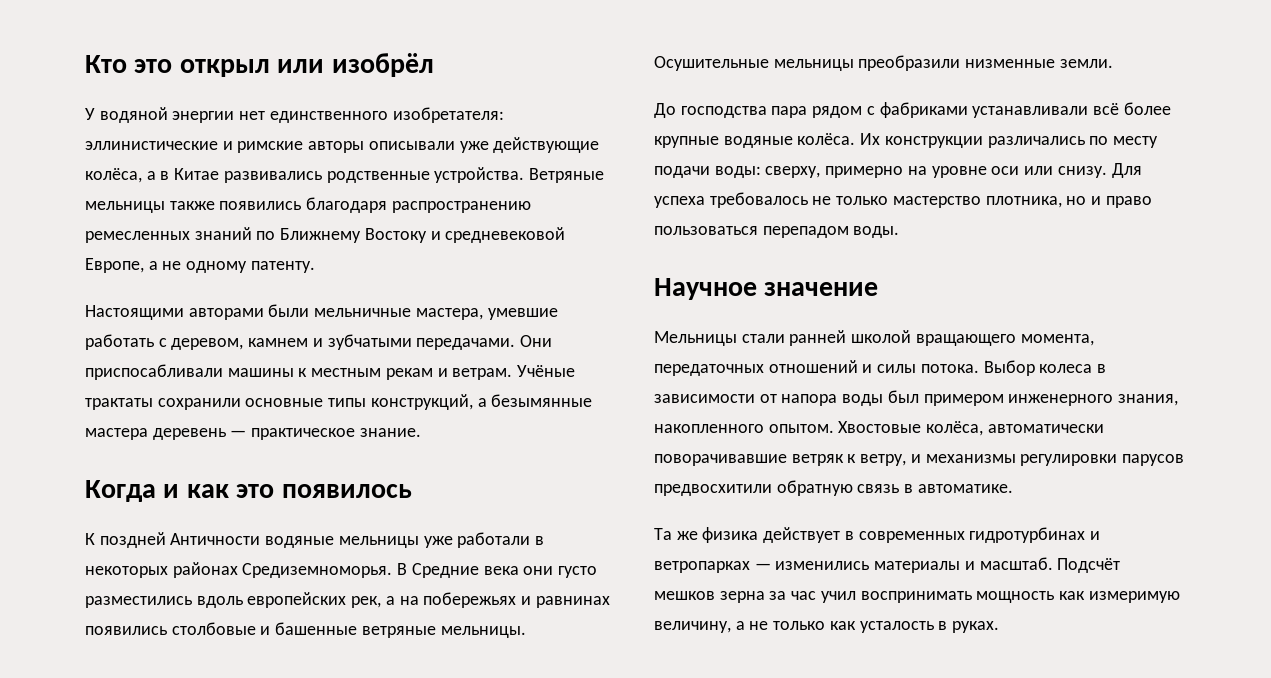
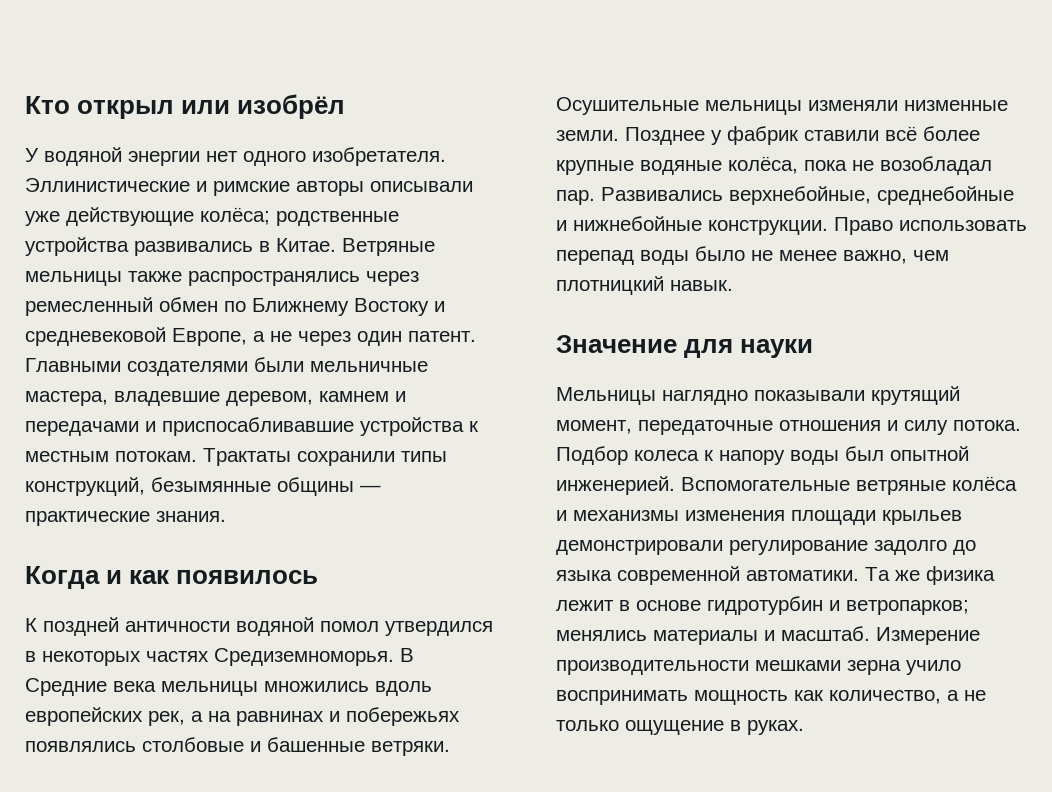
[134,59,173,73] это -> (70, 105) none
[269,107,504,123] [85,141,218,150] единственного изобретателя: эллинистические -> [243,147,446,166] [25,178,190,192] одного изобретателя. Эллинистические
[85,167,605,183] [85,197,531,213] [85,227,252,243] колёса, а в Китае развивались родственные устройства. Ветряные мельницы также появились благодаря распространению ремесленных знаний -> [200,207,399,226] [25,237,435,256] [25,271,419,286] [25,297,218,316] колёса; родственные устройства развивались в Китае. Ветряные мельницы также распространялись через ремесленный обмен
[186,261,315,273] [85,304,558,320] [85,334,553,350] [85,364,576,380] [85,394,593,410] [85,428,421,440] одному патенту. // Настоящими авторами были мельничные мастера, умевшие работать с деревом, камнем и зубчатыми передачами. Они приспосабливали машины к местным рекам и ветрам. Учёные трактаты сохранили основные типы конструкций, а безымянные мастера деревень — практическое знание. -> [298,331,476,346] [25,357,428,376] [25,391,406,406] [25,417,479,436] [25,448,447,466] [25,477,381,496] [25,511,226,526] через один патент. Главными создателями были мельничные мастера, владевшие деревом, камнем и передачами и приспосабливавшие устройства к местным потокам. Трактаты сохранили типы конструкций, безымянные общины — практические знания.
[236,484,275,498] это -> (171, 577) none
[170,532,531,548] Античности водяные мельницы уже работали -> [125,617,493,636] античности водяной помол утвердился
[172,562,238,578] районах -> [146,651,209,662] частях
[523,566,598,578] [85,596,192,608] они густо разместились -> [161,681,369,696] мельницы множились
[423,592,610,608] [85,626,167,635] побережьях и равнинах появились -> [236,707,460,726] [25,741,136,752] равнинах и побережьях появлялись
[361,626,526,638] ветряные мельницы. -> [371,741,450,756] ветряки.
[858,55,961,71] преобразили -> [808,100,898,111] изменяли
[654,102,1171,118] [654,133,1159,148] [654,163,1142,178] [654,192,1152,208] [654,226,900,238] [654,278,879,300] [654,330,1094,346] [654,360,1107,376] [654,390,1179,406] [654,421,1104,436] [654,454,1185,466] [654,480,1013,496] [654,527,1101,543] [654,557,1121,573] [654,591,856,603] // До господства пара рядом с фабриками устанавливали всё более крупные водяные колёса. Их конструкции различались по месту подачи воды: сверху, примерно на уровне оси или снизу. Для успеха требовалось не только мастерство плотника, но и право пользоваться перепадом воды. // Научное значение // Мельницы стали ранней школой вращающего момента, передаточных отношений и силы потока. Выбор колеса в зависимости от напора воды был примером инженерного знания, накопленного опытом. Хвостовые колёса, автоматически поворачивавшие ветряк к ветру, и механизмы регулировки парусов предвосхитили обратную связь в автоматике. // Та же физика действует в современных гидротурбинах и ветропарках — изменились материалы и масштаб. Подсчёт мешков зерна за час учил -> [625,126,980,145] [556,156,992,175] [556,186,1014,205] [556,216,1027,235] [556,246,949,265] [556,276,733,295] [556,335,814,358] [556,386,960,405] [556,420,1021,435] [556,446,969,465] [556,476,1017,495] [556,510,962,525] [556,540,976,555] [556,566,995,585] [556,596,969,615] [556,626,980,645] [556,660,961,675] Позднее у фабрик ставили всё более крупные водяные колёса, пока не возобладал пар. Развивались верхнебойные, среднебойные и нижнебойные конструкции. Право использовать перепад воды было не менее важно, чем плотницкий навык. // Значение для науки // Мельницы наглядно показывали крутящий момент, передаточные отношения и силу потока. Подбор колеса к напору воды был опытной инженерией. Вспомогательные ветряные колёса и механизмы изменения площади крыльев демонстрировали регулирование задолго до языка современной автоматики. Та же физика лежит в основе гидротурбин и ветропарков; менялись материалы и масштаб. Измерение производительности мешками зерна учило
[1088,591,1180,603] [654,621,731,633] измеримую величину, -> [829,690,941,704] количество,
[829,621,934,633] как усталость -> [625,720,724,735] ощущение

